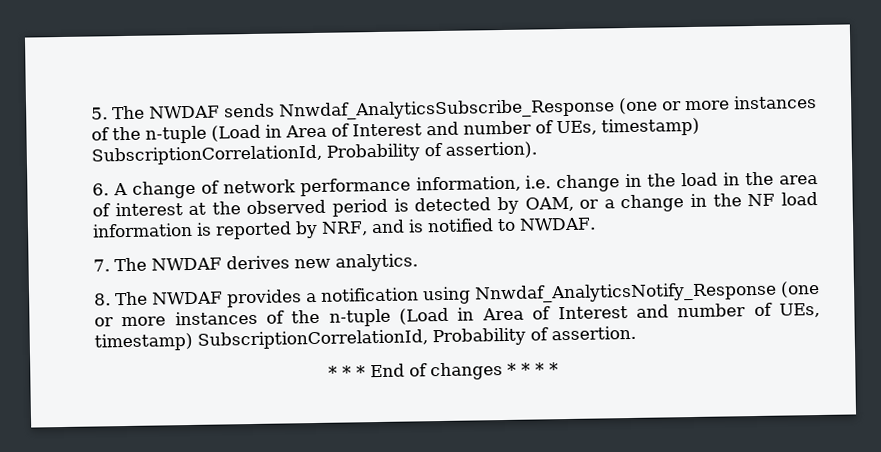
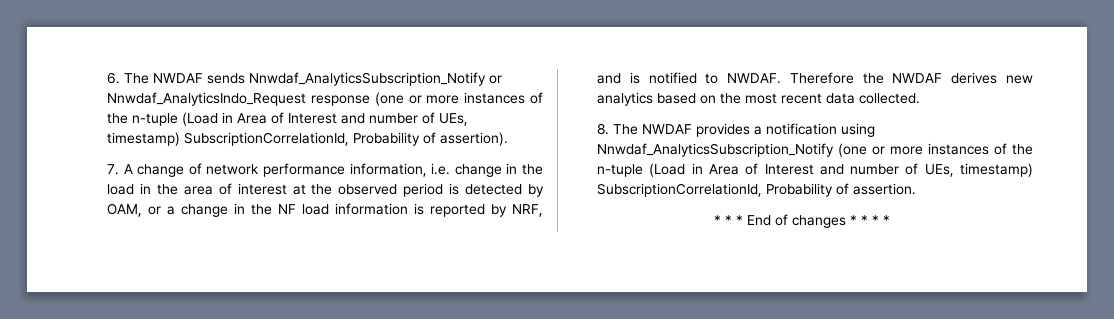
[90,107,108,120] 5. -> [106,72,120,84] 6.
[278,98,615,121] Nnwdaf_AnalyticsSubscribe_Response -> [248,72,502,86] [106,92,370,106] Nnwdaf_AnalyticsSubscription_Notify or Nnwdaf_AnalyticsIndo_Request response
[91,183,109,196] 6. -> [106,164,119,175] 7.
[92,257,147,272] // 7. The -> [789,72,884,84] Therefore the
[334,253,418,272] analytics. -> [596,92,920,106] analytics based on the most recent data collected.
[473,281,777,304] Nnwdaf_AnalyticsNotify_Response -> [596,143,834,157] Nnwdaf_AnalyticsSubscription_Notify

